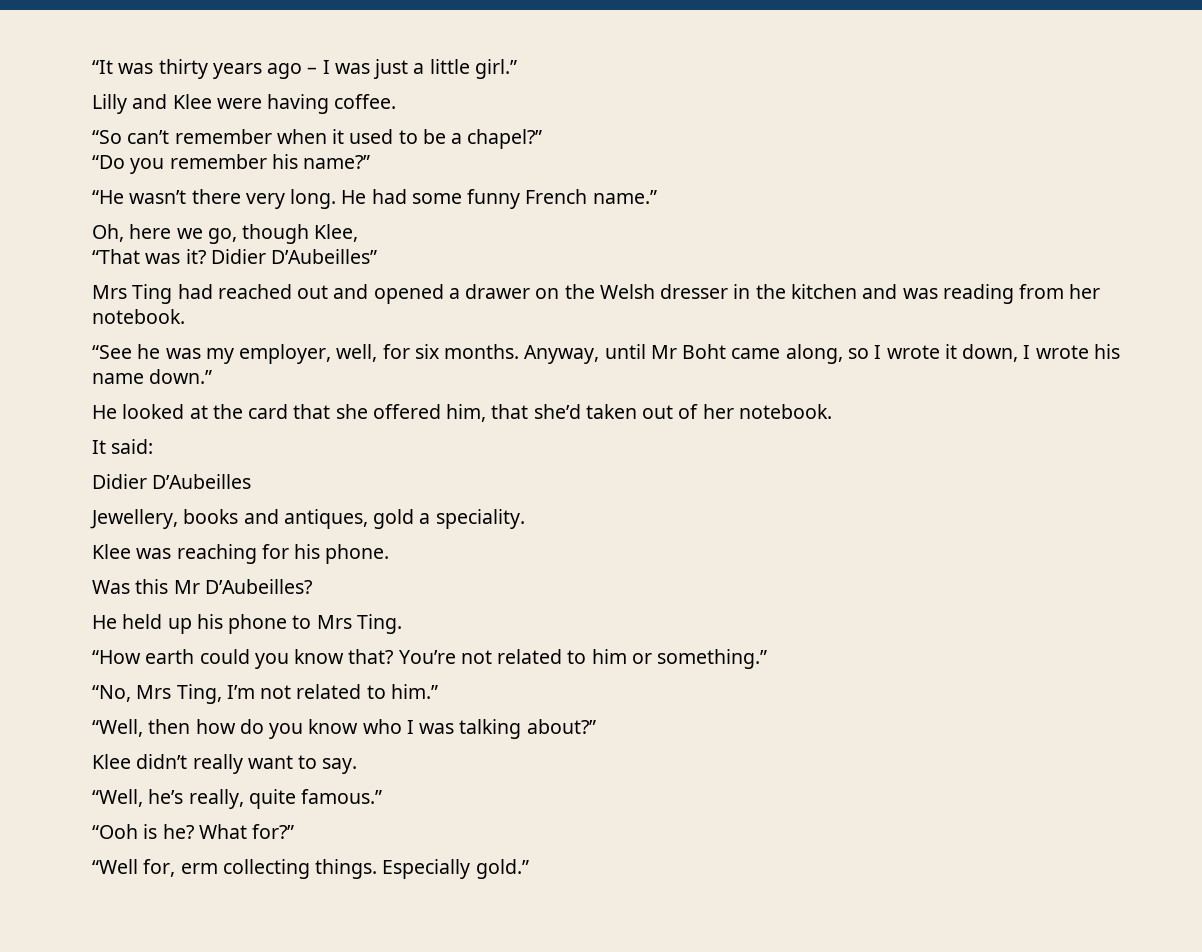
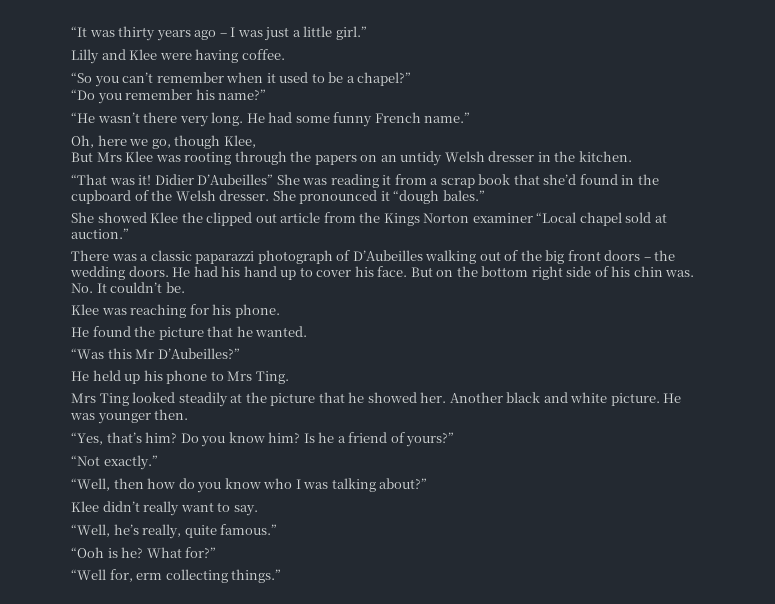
(122, 137) none -> [94,76,119,87] you
[92,249,378,264] [92,284,1101,304] [92,309,185,324] [92,344,1120,364] [92,369,213,384] [92,404,832,422] [92,439,154,454] [92,474,252,489] [90,509,525,529] “That was it? Didier D’Aubeilles” // Mrs Ting had reached out and opened a drawer on the Welsh dresser in the kitchen and was reading from her notebook. // “See he was my employer, well, for six months. Anyway, until Mr Boht came along, so I wrote it down, I wrote his name down.” // He looked at the card that she offered him, that she’d taken out of her notebook. // It said: // Didier D’Aubeilles // Jewellery, books and antiques, gold a speciality. -> [71,151,632,166] [71,174,659,188] [71,190,485,204] [71,212,667,226] [71,228,129,239] [71,250,676,264] [70,266,695,280] [71,282,185,293] But Mrs Klee was rooting through the papers on an untidy Welsh dresser in the kitchen. // “That was it! Didier D’Aubeilles” She was reading it from a scrap book that she’d found in the cupboard of the Welsh dresser. She pronounced it “dough bales.” // She showed Klee the clipped out article from the Kings Norton examiner “Local chapel sold at auction.” // There was a classic paparazzi photograph of D’Aubeilles walking out of the big front doors – the wedding doors. He had his hand up to cover his face. But on the bottom right side of his chin was. No. It couldn’t be.
[92,580,130,594] Was -> [71,326,308,340] [71,348,104,359] He found the picture that he wanted. // “Was
[204,579,312,594] D’Aubeilles? -> [157,348,240,359] D’Aubeilles?”
[92,649,768,669] [92,684,438,704] “How earth could you know that? You’re not related to him or something.” // “No, Mrs Ting, I’m not related to him.” -> [71,392,682,407] [70,409,189,424] [71,432,455,447] [71,455,158,470] Mrs Ting looked steadily at the picture that he showed her. Another black and white picture. He was younger then. // “Yes, that’s him? Do you know him? Is he a friend of yours?” // “Not exactly.”
[315,859,529,879] things. Especially gold.” -> [231,569,282,583] things.”

